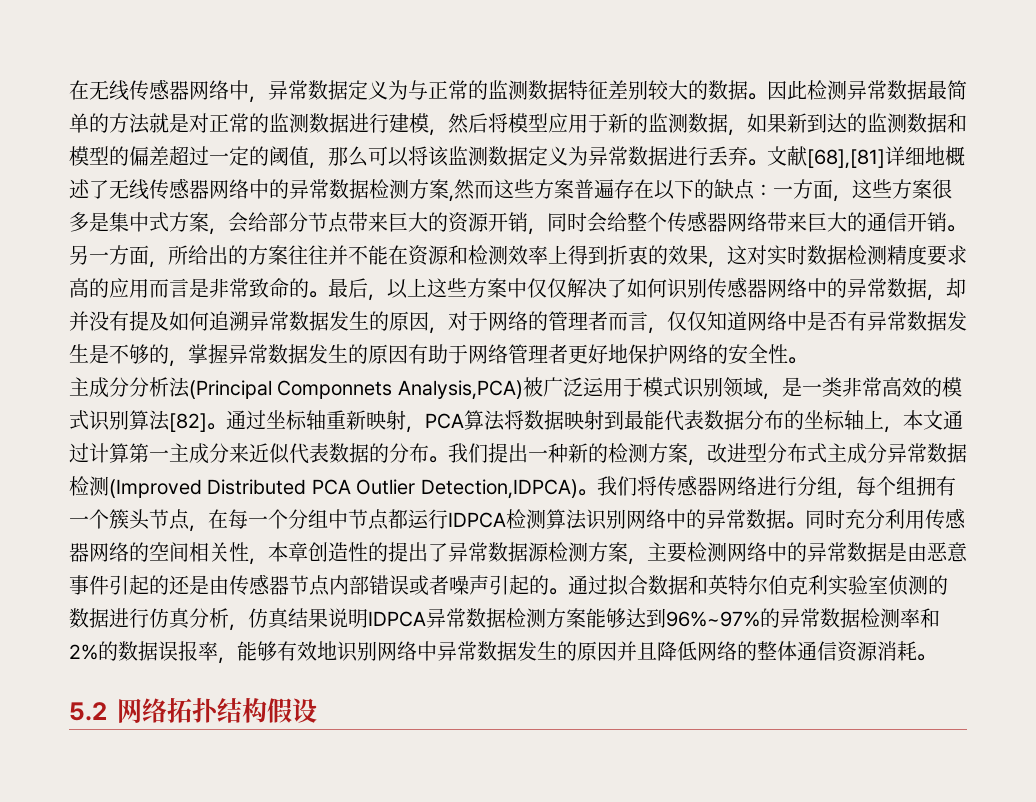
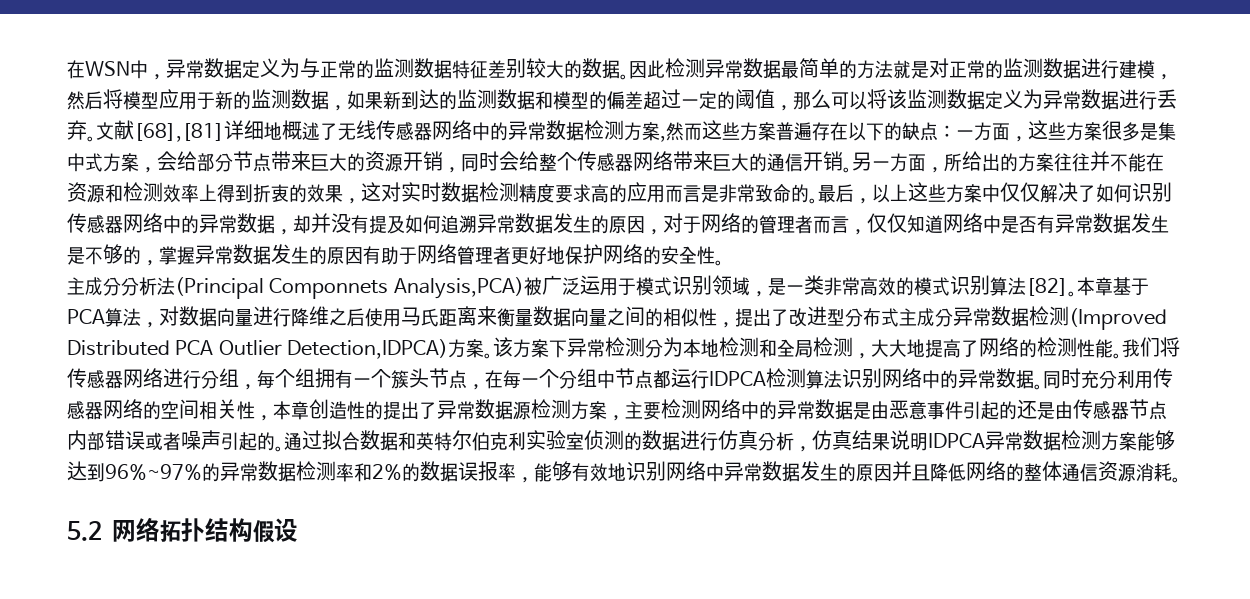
[69,79,229,101] 在无线传感器网络 -> [67,60,130,79] 在WSN
[226,410,963,433] [69,443,707,466] 通过坐标轴重新映射，PCA算法将数据映射到最能代表数据分布的坐标轴上，本文通过计算第一主成分来近似代表数据的分布。我们提出一种新的检测方案， -> [1076,277,1149,296] [67,306,789,328] 本章基于PCA算法，对数据向量进行降维之后使用马氏距离来衡量数据向量之间的相似性，提出了
(578, 489) none -> [448,337,1114,359] 方案。该方案下异常检测分为本地检测和全局检测，大大地提高了网络的检测性能

